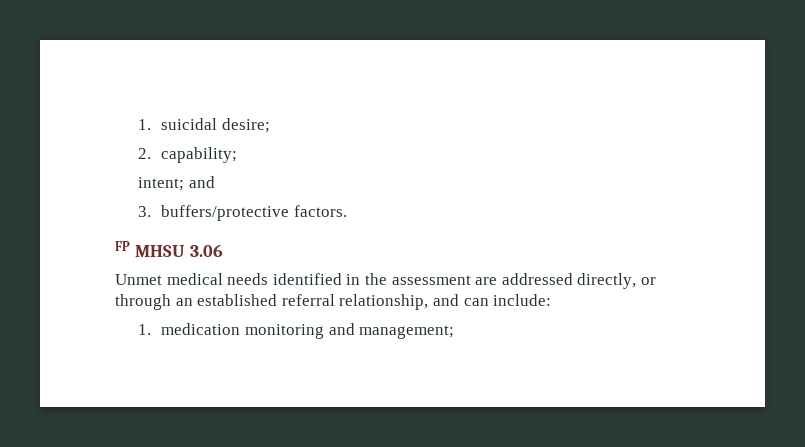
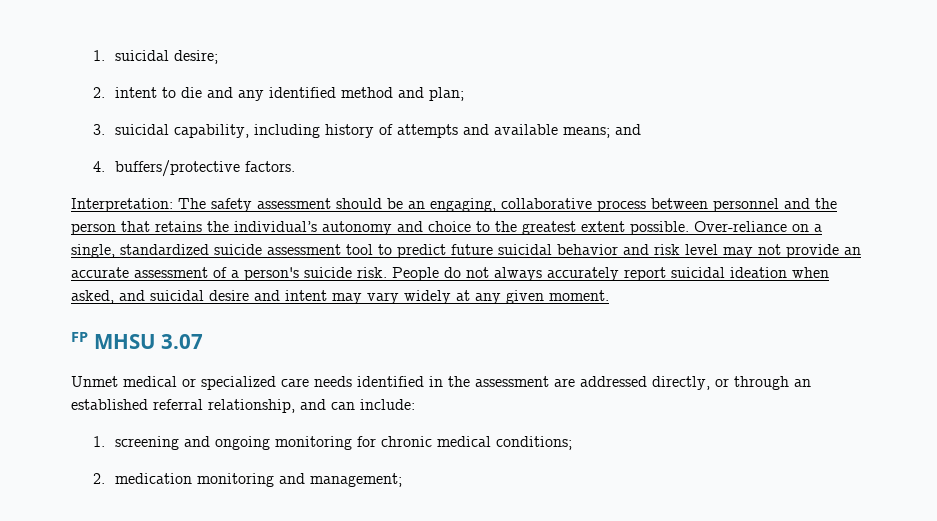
[161,147,238,163] [138,177,185,191] capability; // intent; -> [114,87,464,101] [92,124,610,138] intent to die and any identified method and plan; // 3. suicidal capability, including history of attempts and available means;
[138,206,152,217] 3. -> [92,161,105,172] 4.
(347, 211) none -> [71,198,837,212] [71,221,822,235] [71,244,861,258] [71,267,829,281] [71,290,609,304] // Interpretation: The safety assessment should be an engaging, collaborative process between personnel and the person that retains the individual’s autonomy and choice to the greatest extent possible. Over-reliance on a single, standardized suicide assessment tool to predict future suicidal behavior and risk level may not provide an accurate assessment of a person's suicide risk. People do not always accurately report suicidal ideation when asked, and suicidal desire and intent may vary widely at any given moment.
[189,244,223,257] 3.06 -> [161,334,204,349] 3.07
(223, 279) none -> [182,376,309,390] or specialized care
(152, 329) none -> [114,436,572,450] [92,473,105,484] screening and ongoing monitoring for chronic medical conditions; // 2.

